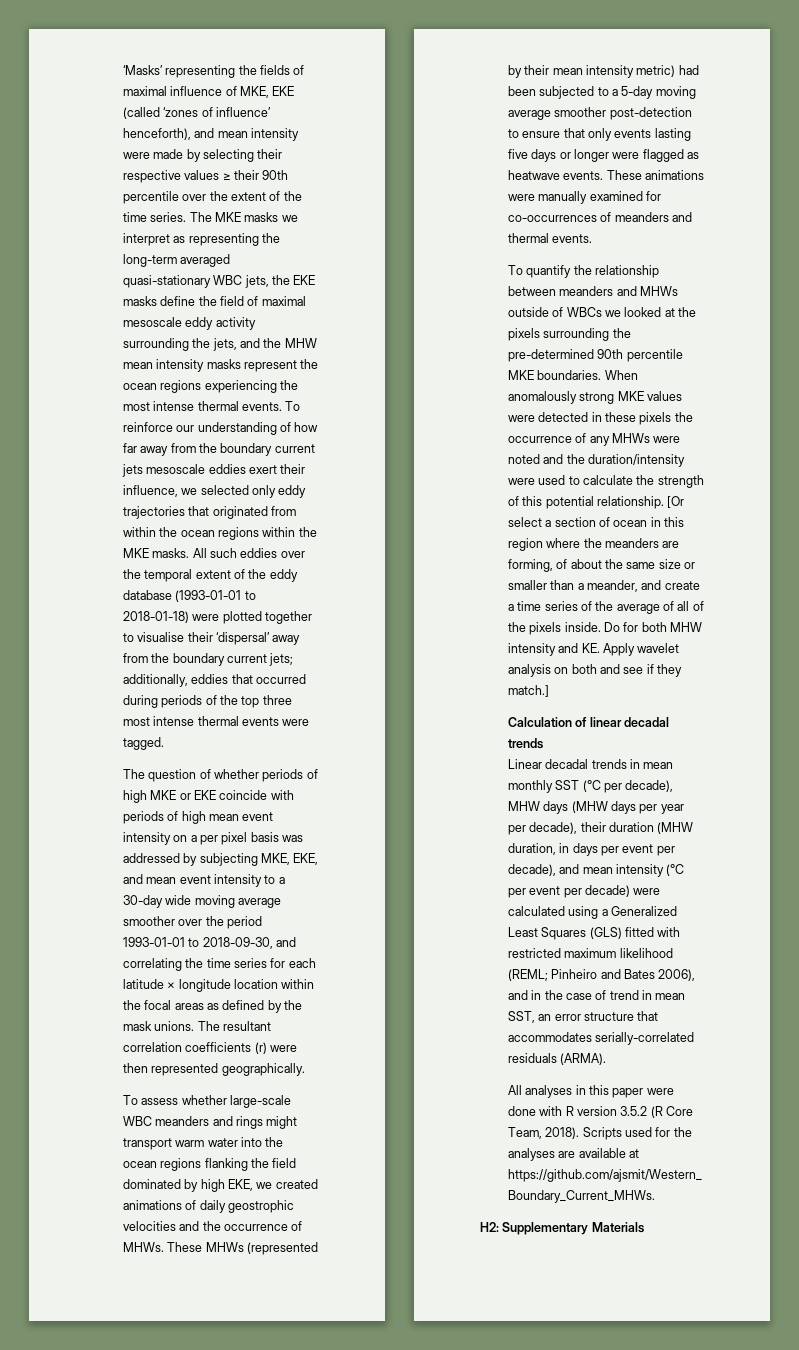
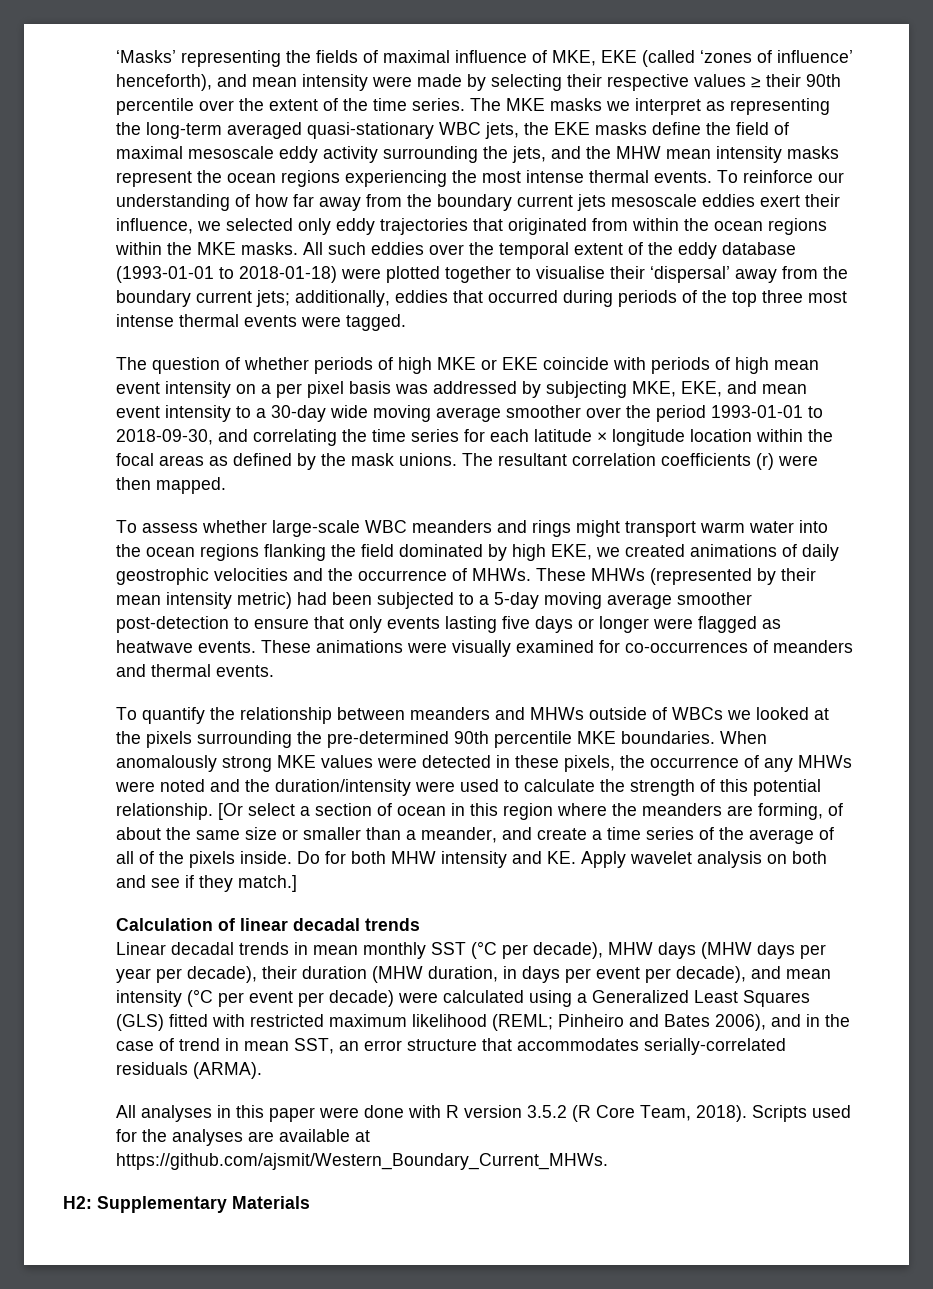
[151,1063,305,1076] represented geographically. -> [156,477,227,494] mapped.
[538,191,588,204] manually -> [452,640,512,657] visually
[639,412,672,425] pixels -> [564,755,616,772] pixels,

